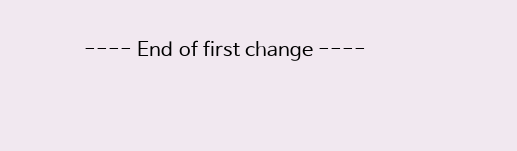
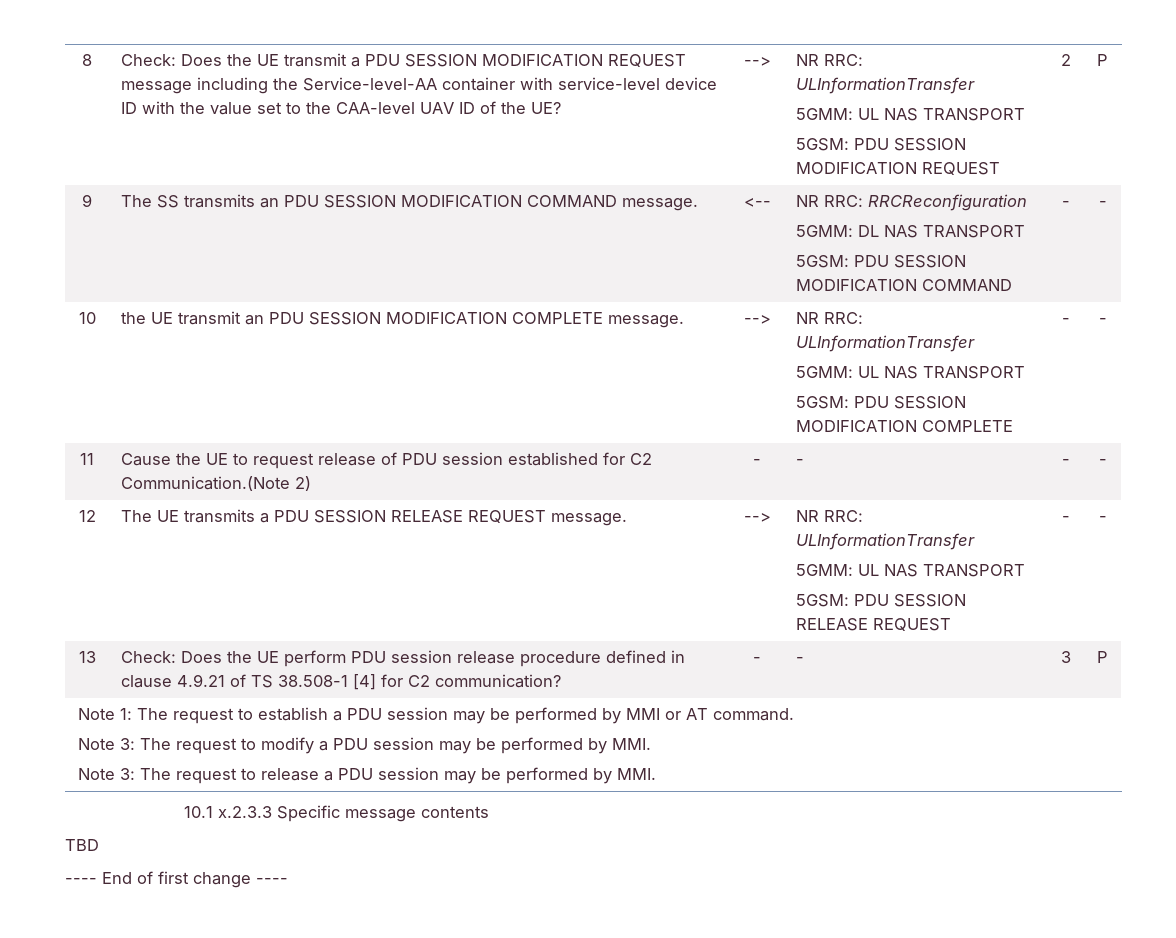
(84, 52) none -> [82,54,92,66] [120,53,686,67] [120,77,717,94] [120,101,561,115] [743,57,771,66] [795,54,863,66] [795,77,975,94] [795,108,1025,121] [795,138,966,151] [795,162,1000,175] [1060,54,1071,66] [1097,54,1108,66] [82,194,92,207] [120,194,698,211] [743,198,771,207] [795,194,1027,211] [795,225,1025,238] [795,255,966,268] [795,279,1012,291] [1061,201,1070,207] [1098,201,1107,207] [78,312,96,324] [120,311,684,328] [743,315,771,324] [795,312,863,324] [795,335,975,352] [795,366,1025,379] [795,396,966,409] [795,420,1013,432] [1061,318,1070,324] [1098,318,1107,324] [80,453,94,465] [120,452,652,469] [120,476,311,491] [753,459,761,465] [795,459,804,465] [1061,459,1070,465] [1098,459,1107,465] [78,510,96,522] [120,509,627,526] [743,513,771,522] [795,510,863,522] [795,533,975,550] [795,564,1025,577] [795,594,966,607] [795,618,951,631] [1061,516,1070,522] [1098,516,1107,522] [78,651,96,663] [120,650,685,667] [120,674,561,690] [753,657,761,663] [795,657,804,663] [1060,651,1071,663] [1097,651,1108,663] [77,707,794,724] [77,737,651,754] [77,767,656,784] [184,805,490,822] [65,839,99,851] 8 | Check: Does the UE transmit a PDU SESSION MODIFICATION REQUEST message including the Service-level-AA container with service-level device ID with the value set to the CAA-level UAV ID of the UE? | --> | NR RRC: ULInformationTransfer // 5GMM: UL NAS TRANSPORT // 5GSM: PDU SESSION MODIFICATION REQUEST | 2 | P // 9 | The SS transmits an PDU SESSION MODIFICATION COMMAND message. | <-- | NR RRC: RRCReconfiguration // 5GMM: DL NAS TRANSPORT // 5GSM: PDU SESSION MODIFICATION COMMAND | - | - // 10 | the UE transmit an PDU SESSION MODIFICATION COMPLETE message. | --> | NR RRC: ULInformationTransfer // 5GMM: UL NAS TRANSPORT // 5GSM: PDU SESSION MODIFICATION COMPLETE | - | - // 11 | Cause the UE to request release of PDU session established for C2 Communication.(Note 2) | - | - | - | - // 12 | The UE transmits a PDU SESSION RELEASE REQUEST message. | --> | NR RRC: ULInformationTransfer // 5GMM: UL NAS TRANSPORT // 5GSM: PDU SESSION RELEASE REQUEST | - | - // 13 | Check: Does the UE perform PDU session release procedure defined in clause 4.9.21 of TS 38.508-1 [4] for C2 communication? | - | - | 3 | P // Note 1: The request to establish a PDU session may be performed by MMI or AT command. // Note 3: The request to modify a PDU session may be performed by MMI. // Note 3: The request to release a PDU session may be performed by MMI. // 10.1 x.2.3.3 Specific message contents // TBD //

